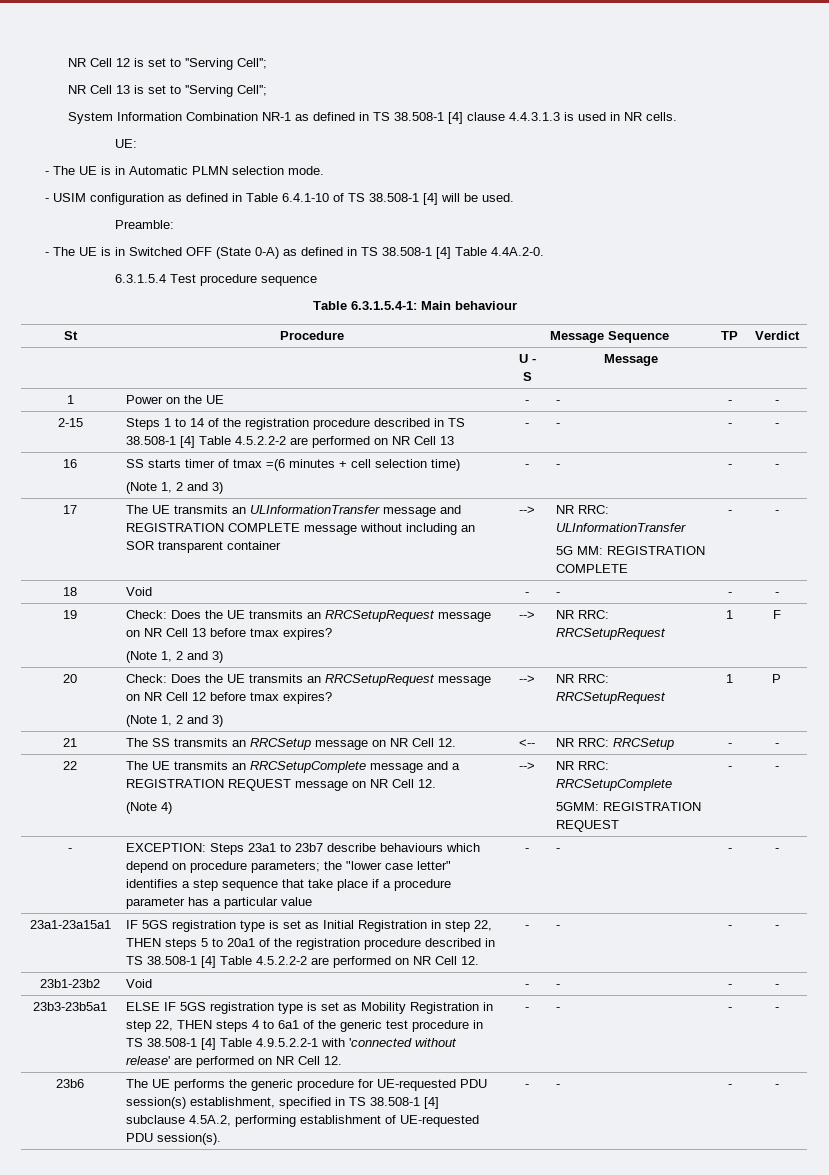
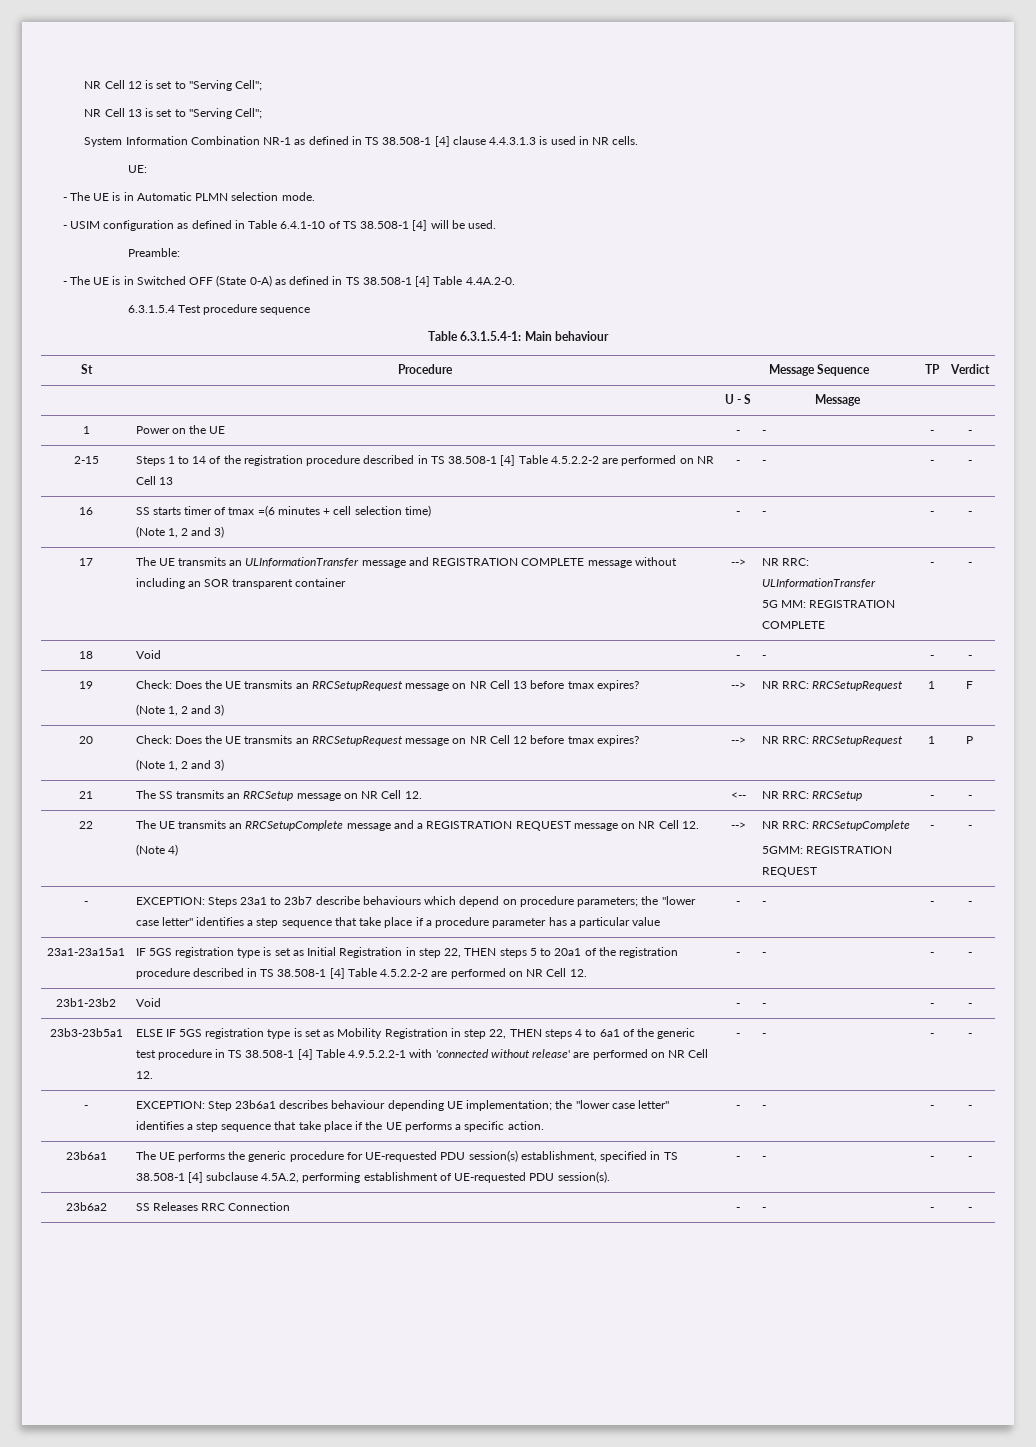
[56,1079,84,1088] 23b6 -> [84,1105,88,1109] [135,1100,670,1111] [135,1121,544,1132] [736,1105,740,1109] [761,1105,766,1109] [929,1105,934,1109] [967,1105,972,1109] [65,1151,107,1160] - | EXCEPTION: Step 23b6a1 describes behaviour depending UE implementation; the "lower case letter" identifies a step sequence that take place if the UE performs a specific action. | - | - | - | - // 23b6a1
(779, 1086) none -> [65,1202,107,1211] [135,1202,291,1211] [736,1207,740,1211] [761,1207,766,1211] [929,1207,934,1211] [967,1207,972,1211] // 23b6a2 | SS Releases RRC Connection | - | - | - | -

